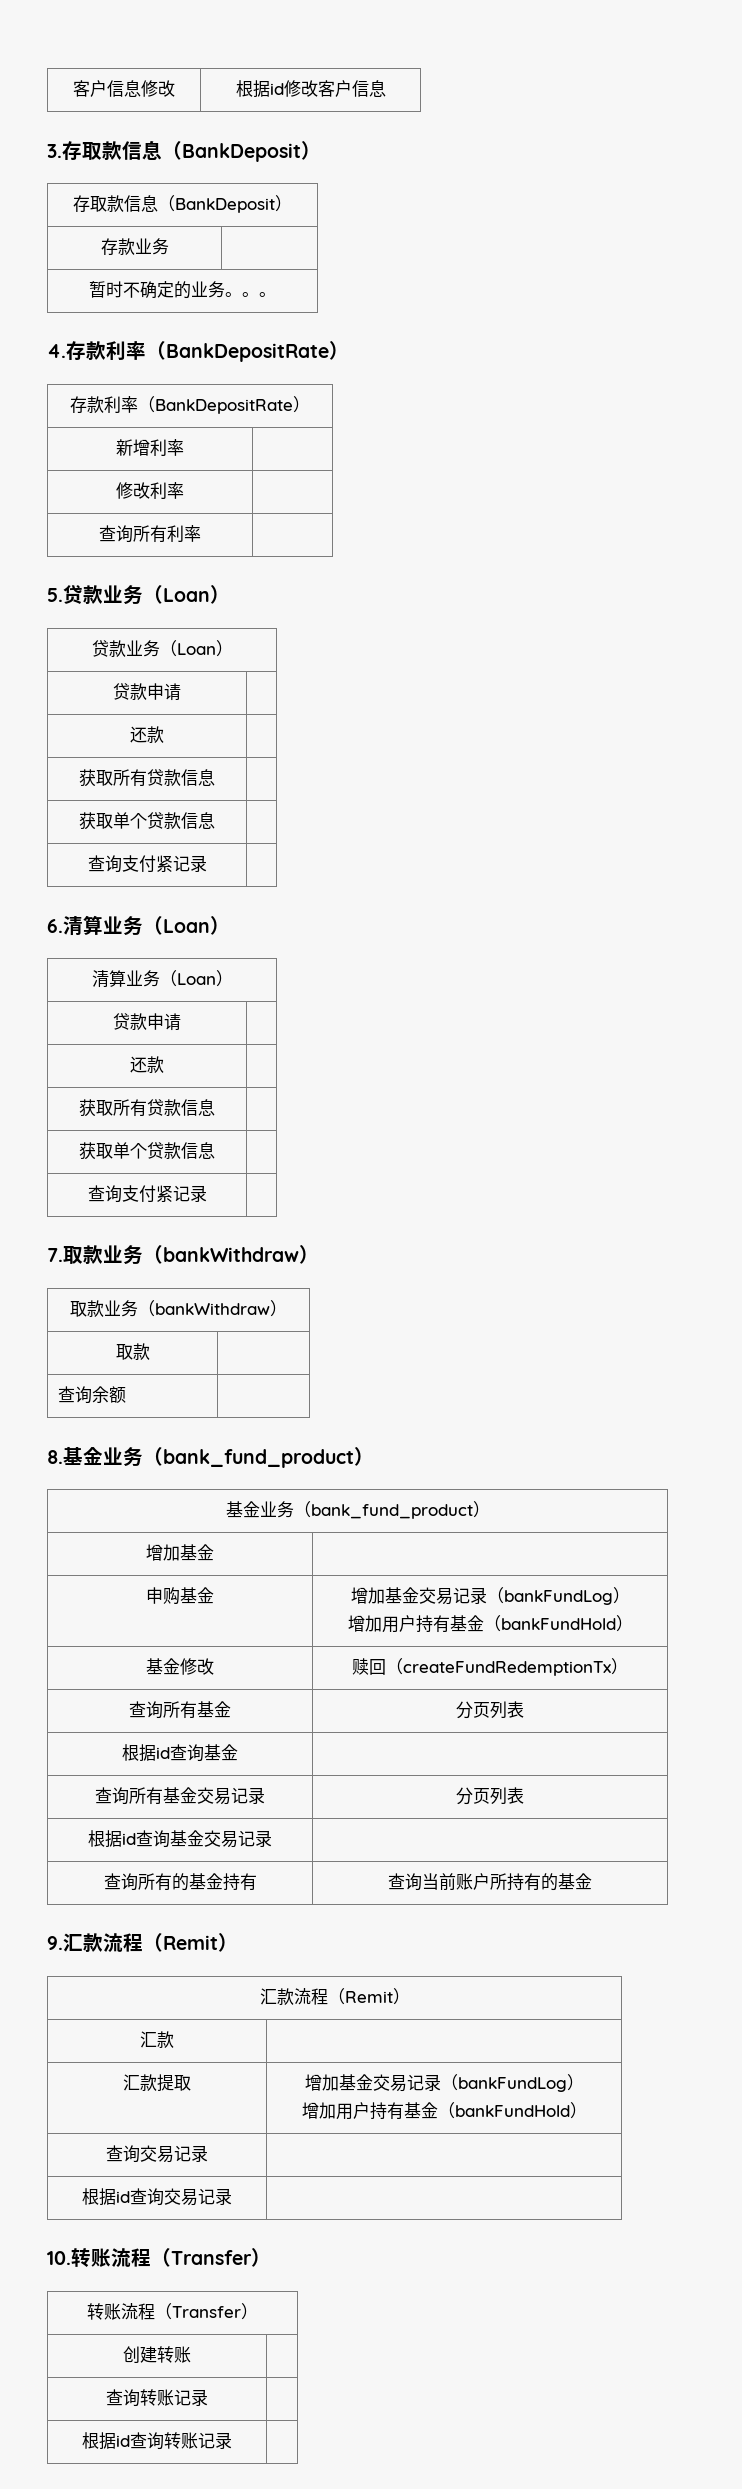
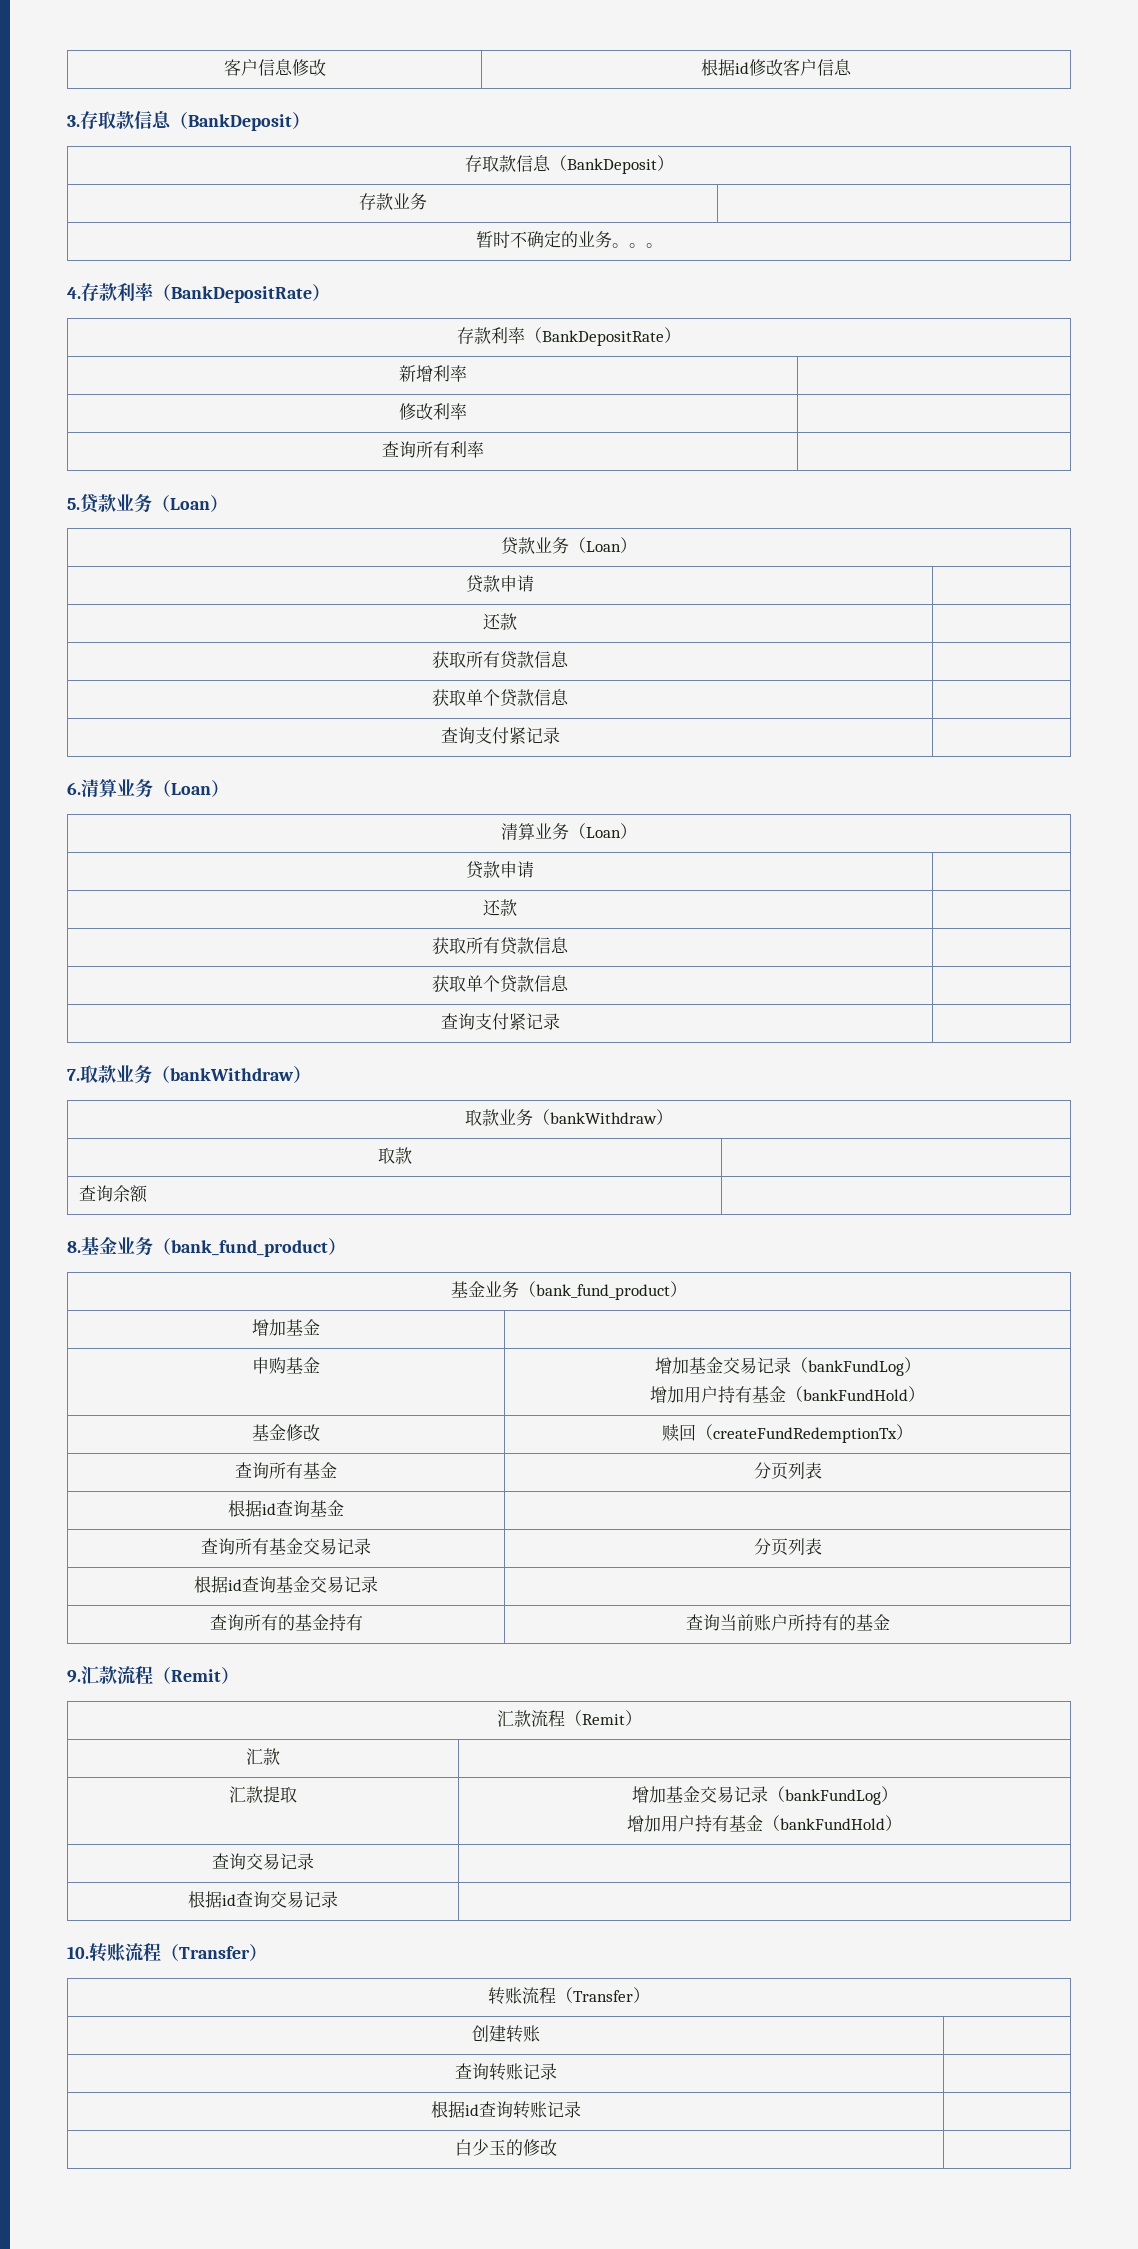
(232, 2440) none -> [454,2139,557,2156] // 白少玉的修改 |

